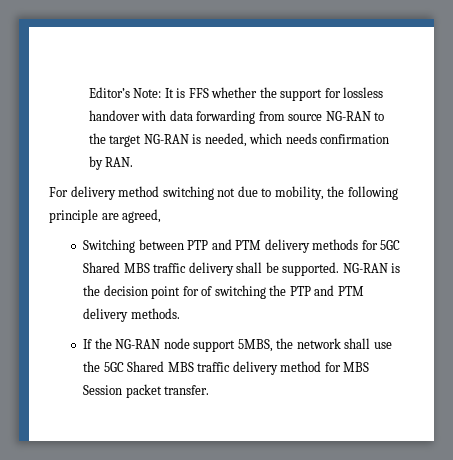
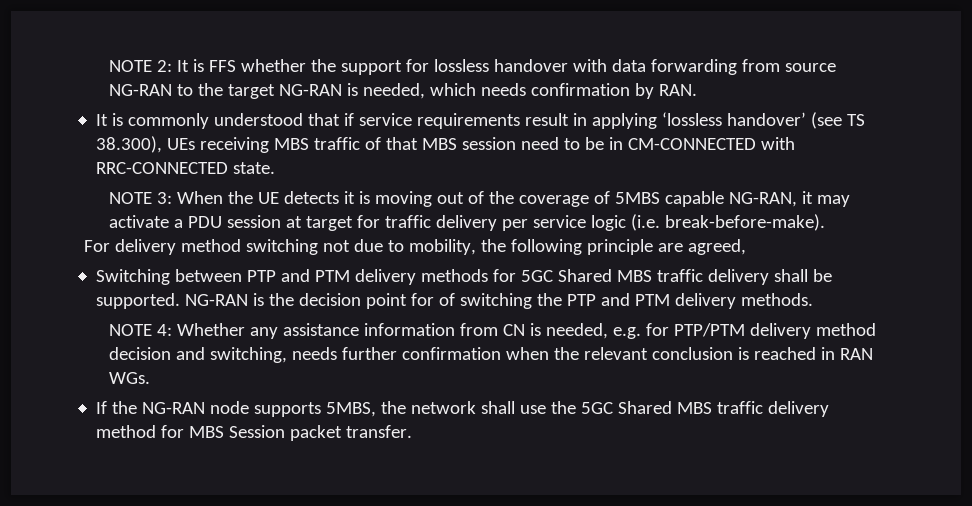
[88,87,162,98] Editor’s Note: -> [109,60,173,72] NOTE 2:
(134, 162) none -> [95,112,865,129] [95,136,795,153] [95,162,275,174] [109,191,851,207] [109,214,826,231] // It is commonly understood that if service requirements result in applying ‘lossless handover’ (see TS 38.300), UEs receiving MBS traffic of that MBS session need to be in CM-CONNECTED with RRC-CONNECTED state. // NOTE 3: When the UE detects it is moving out of the coverage of 5MBS capable NG-RAN, it may activate a PDU session at target for traffic delivery per service logic (i.e. break-before-make).
(180, 313) none -> [109,323,877,339] [109,347,874,363] [109,372,151,384] // NOTE 4: Whether any assistance information from CN is needed, e.g. for PTP/PTM delivery method decision and switching, needs further confirmation when the relevant conclusion is reached in RAN WGs.
[193,340,236,352] support -> [253,402,321,417] supports

